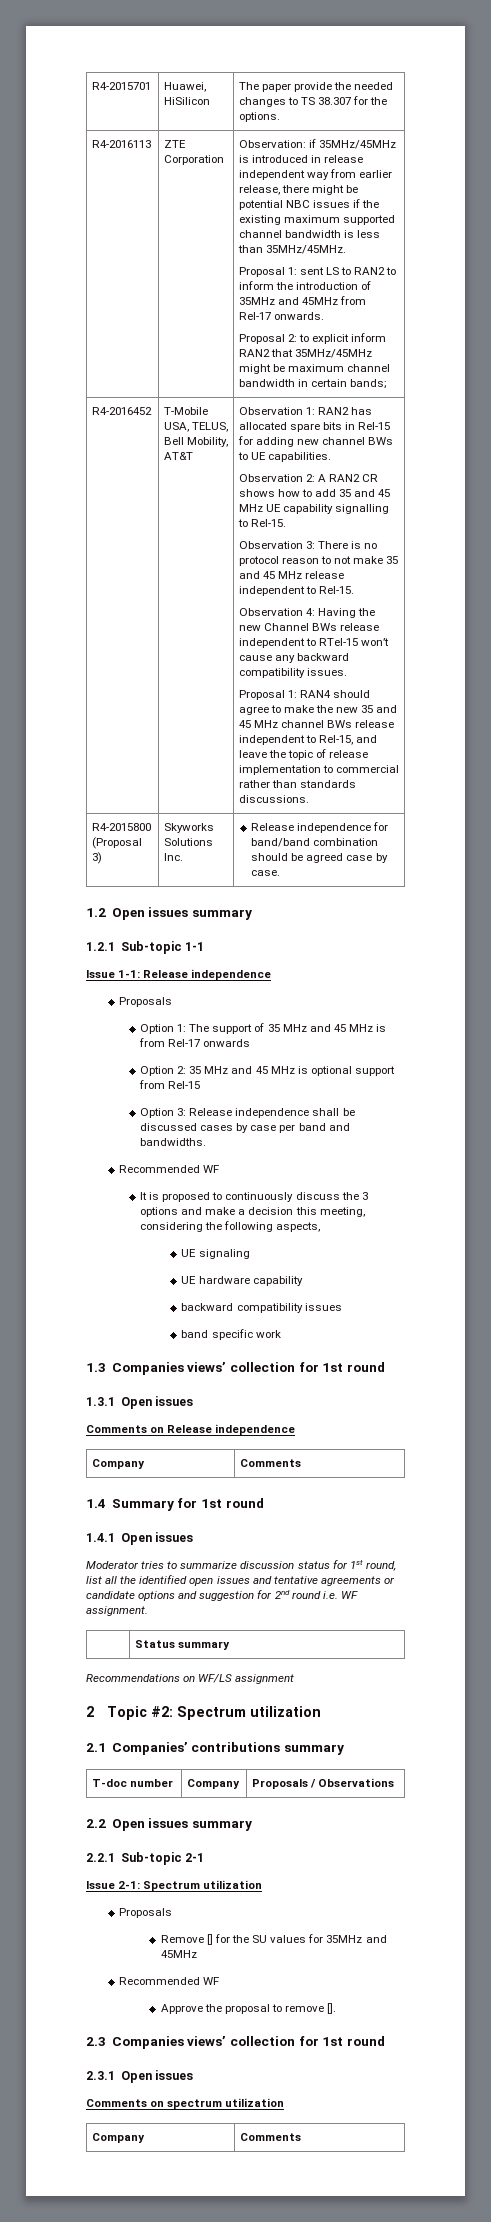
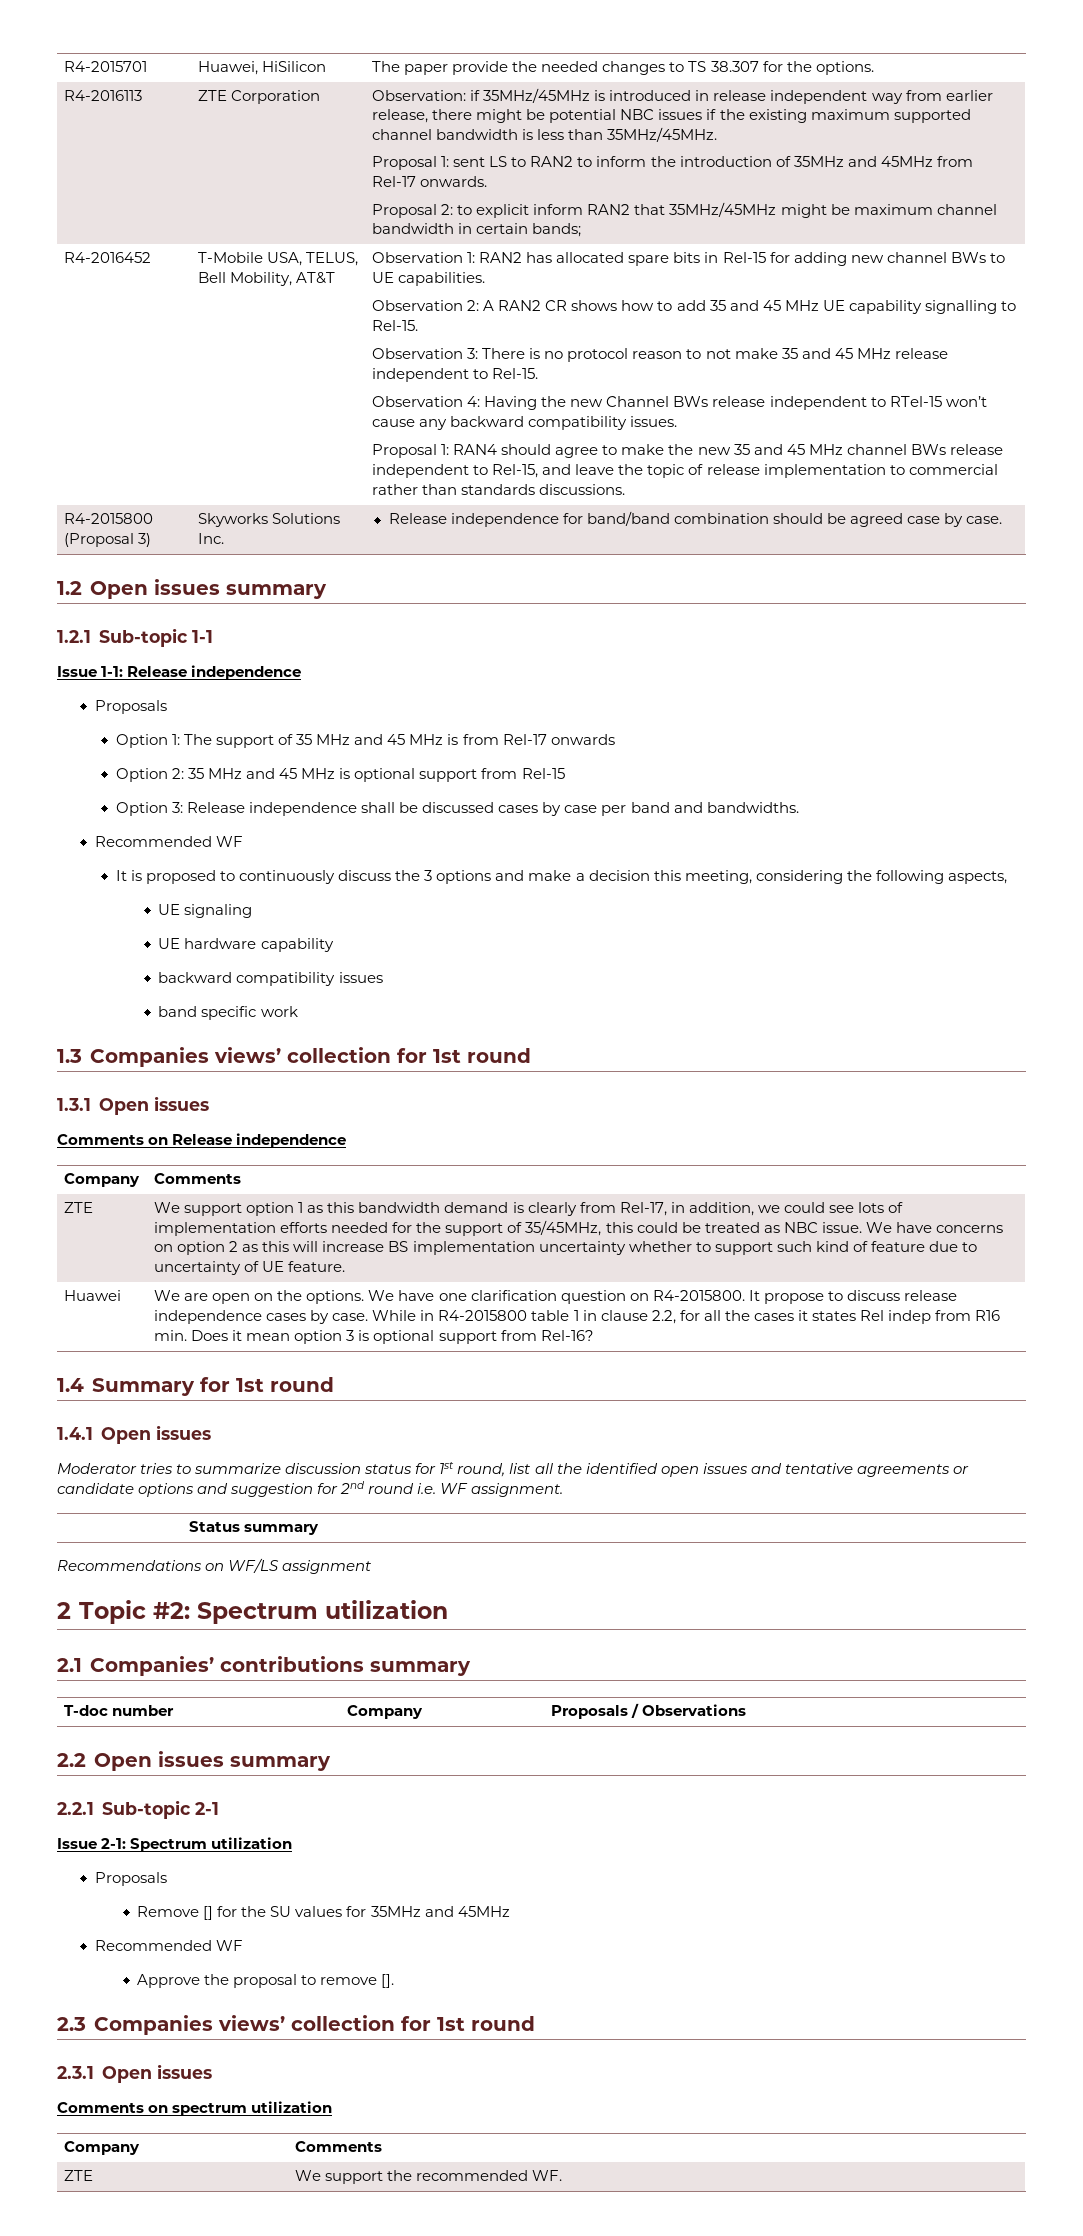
(301, 1463) none -> [64,1202,94,1213] [154,1202,904,1216] [154,1220,1003,1236] [154,1241,978,1255] [154,1261,346,1275] [64,1290,122,1301] [154,1290,957,1304] [154,1310,1001,1324] [154,1330,594,1344] // ZTE | We support option 1 as this bandwidth demand is clearly from Rel-17, in addition, we could see lots of implementation efforts needed for the support of 35/45MHz, this could be treated as NBC issue. We have concerns on option 2 as this will increase BS implementation uncertainty whether to support such kind of feature due to uncertainty of UE feature. // Huawei | We are open on the options. We have one clarification question on R4-2015800. It propose to discuss release independence cases by case. While in R4-2015800 table 1 in clause 2.2, for all the cases it states Rel indep from R16 min. Does it mean option 3 is optional support from Rel-16?
(301, 2137) none -> [64,2170,94,2181] [295,2170,563,2184] // ZTE | We support the recommended WF.

